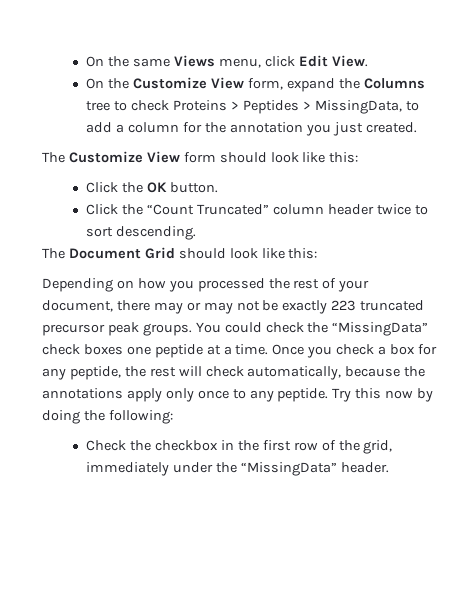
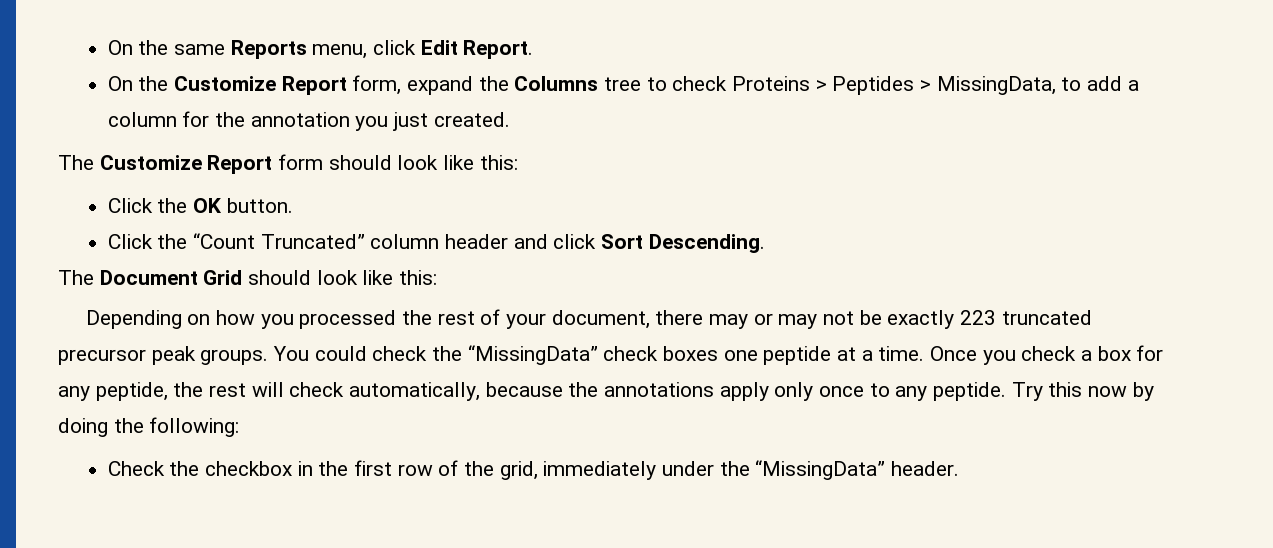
[173,55,215,67] Views -> [230,40,307,59] Reports
[331,55,368,67] View. -> [463,40,534,59] Report.
[210,77,244,89] View -> [281,76,347,95] Report
[146,151,180,163] View -> [207,155,273,174] Report
[376,204,428,215] [86,226,197,240] twice to sort descending. -> [513,234,765,253] and click Sort Descending.

